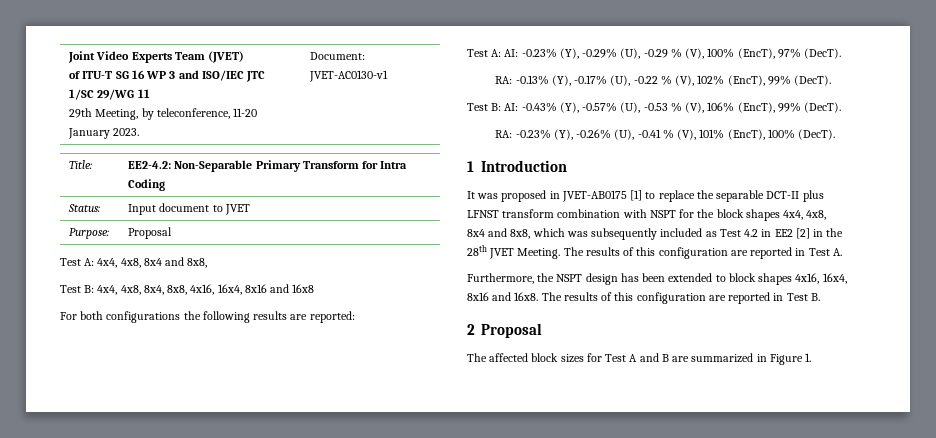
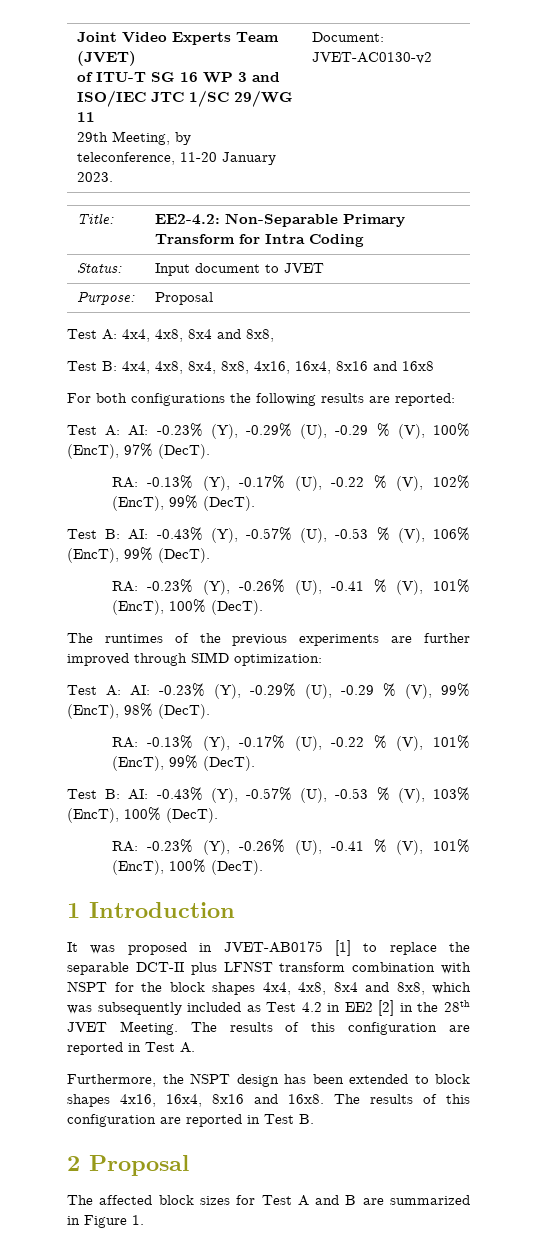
[309,70,389,82] JVET-AC0130-v1 -> [311,52,432,64] JVET-AC0130-v2
(836, 134) none -> [67,633,470,646] [67,652,322,666] [67,683,470,699] [67,703,210,719] [111,735,471,751] [111,755,255,771] [67,787,470,803] [67,807,218,823] [111,839,471,855] [111,859,263,875] // The runtimes of the previous experiments are further improved through SIMD optimization: // Test A: AI: -0.23% (Y), -0.29% (U), -0.29 % (V), 99% (EncT), 98% (DecT). // RA: -0.13% (Y), -0.17% (U), -0.22 % (V), 101% (EncT), 99% (DecT). // Test B: AI: -0.43% (Y), -0.57% (U), -0.53 % (V), 103% (EncT), 100% (DecT). // RA: -0.23% (Y), -0.26% (U), -0.41 % (V), 101% (EncT), 100% (DecT).

